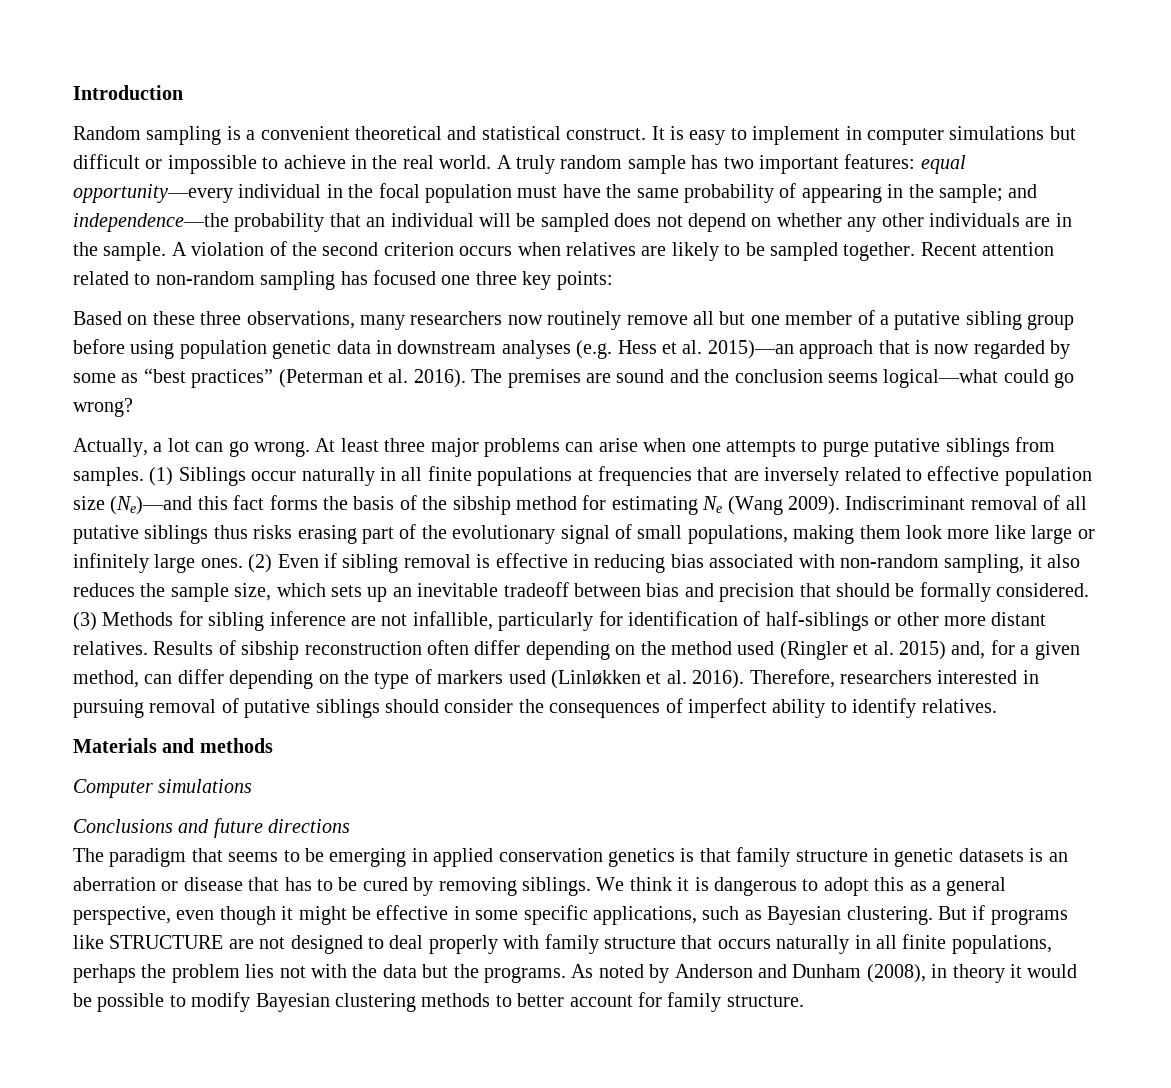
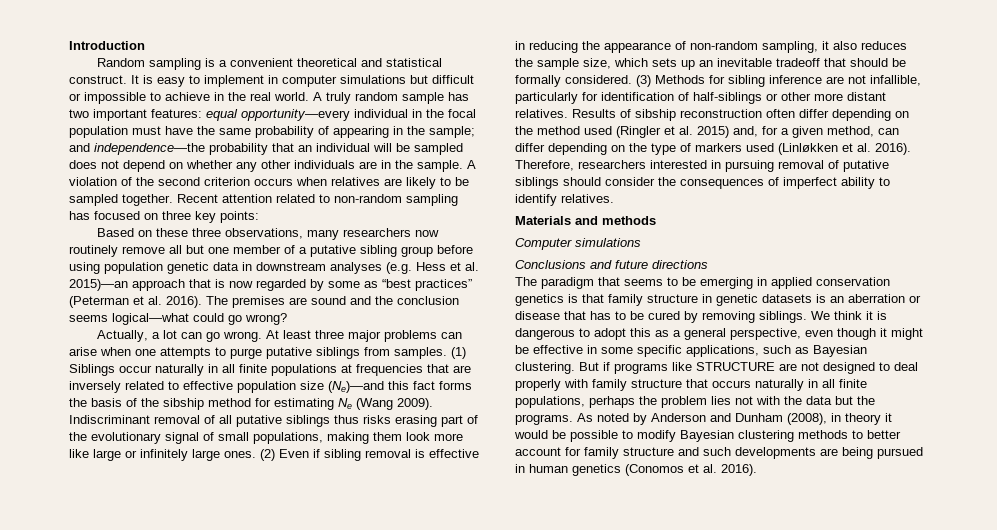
[441,275,471,285] one -> [144,213,158,220] on
[670,554,835,568] bias associated with -> [582,41,686,53] the appearance of
[573,583,795,602] between bias and precision -> (820, 62) none
[726,995,804,1007] structure. -> [623,447,923,459] [515,464,757,476] structure and such developments are being pursued in human genetics (Conomos et al. 2016).

